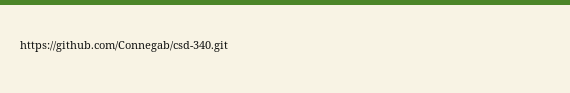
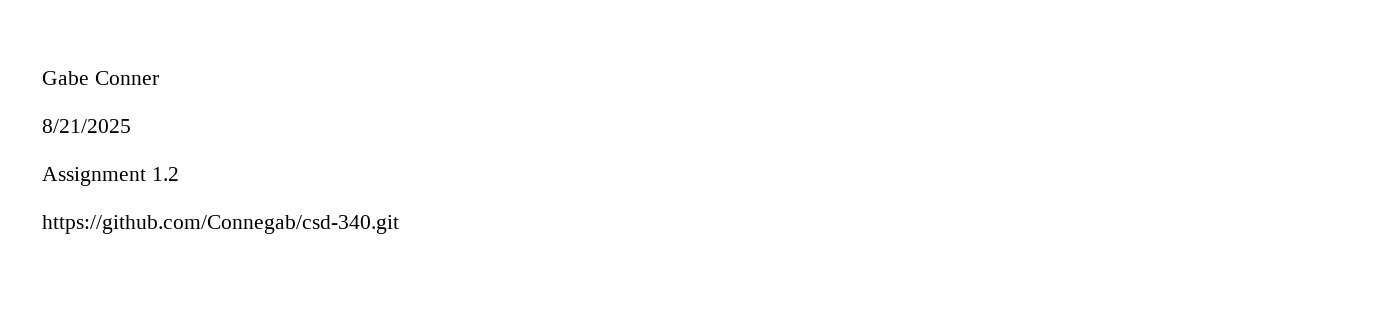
(20, 46) none -> [42,71,159,85] [42,119,131,133] [42,167,179,186] Gabe Conner // 8/21/2025 // Assignment 1.2 //

